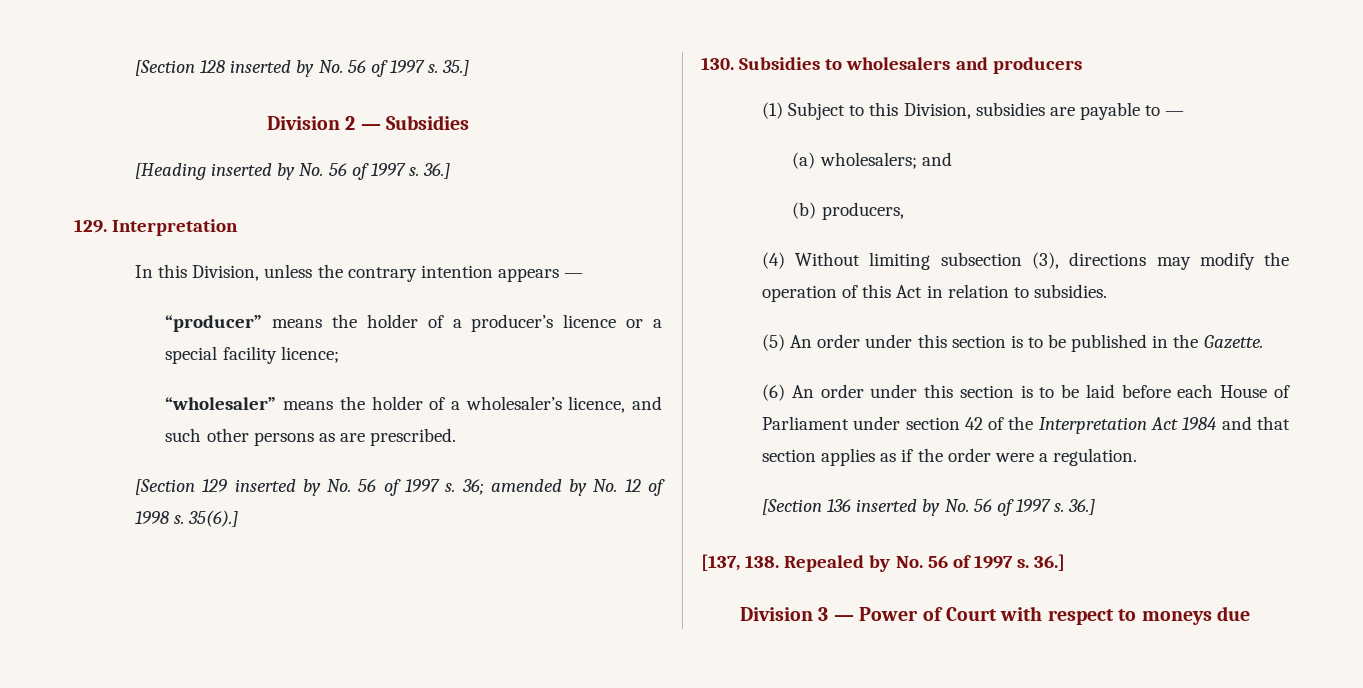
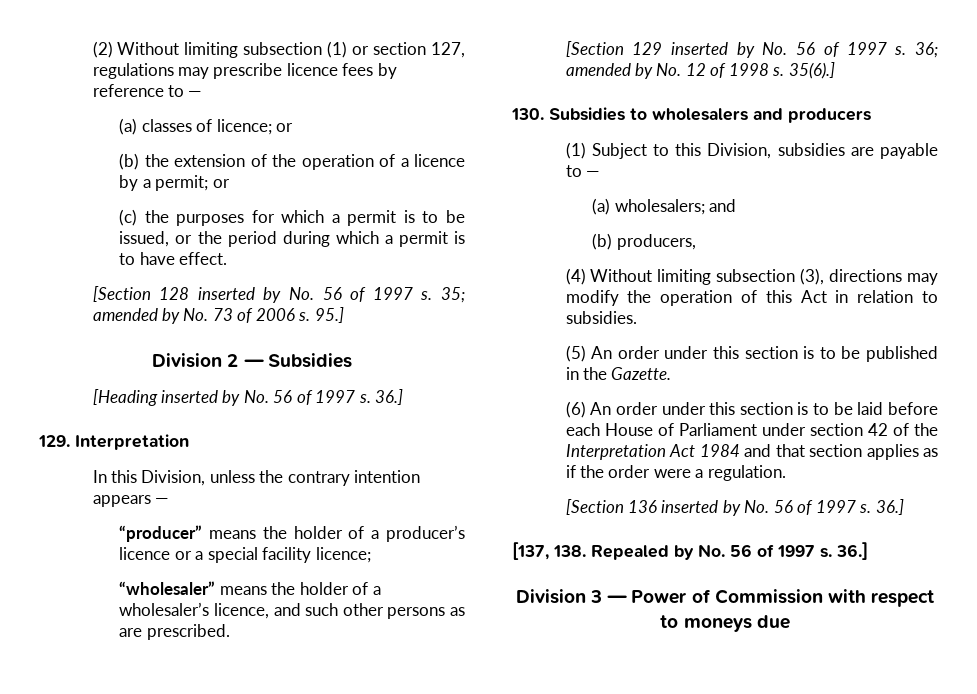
(134, 68) none -> [92,41,465,58] [92,63,397,79] [92,84,202,97] [119,118,294,135] [119,153,465,170] [119,175,230,191] [119,209,465,226] [119,231,465,247] [119,252,228,265] (2) Without limiting subsection (1) or section 127, regulations may prescribe licence fees by reference to — // (a) classes of licence; or // (b) the extension of the operation of a licence by a permit; or // (c) the purposes for which a permit is to be issued, or the period during which a permit is to have effect. //
[442,60,470,76] 35.] -> [440,287,465,303] [92,307,344,324] 35; amended by No. 73 of 2006 s. 95.]
[946,607,997,621] Court -> [714,589,823,604] Commission

